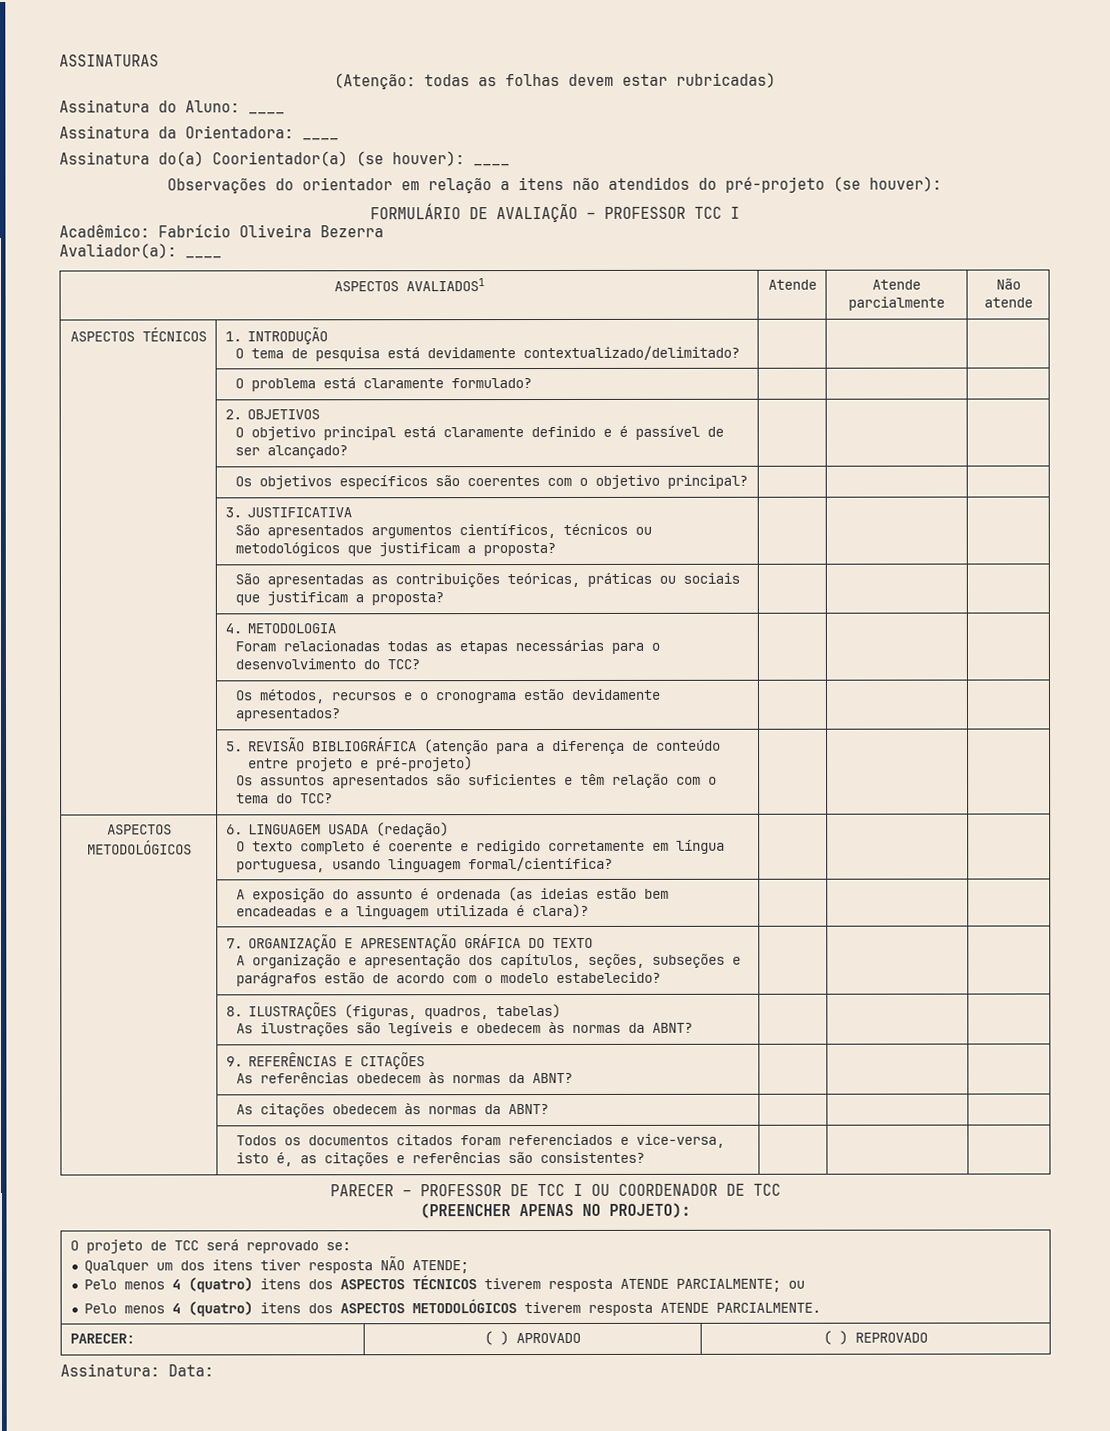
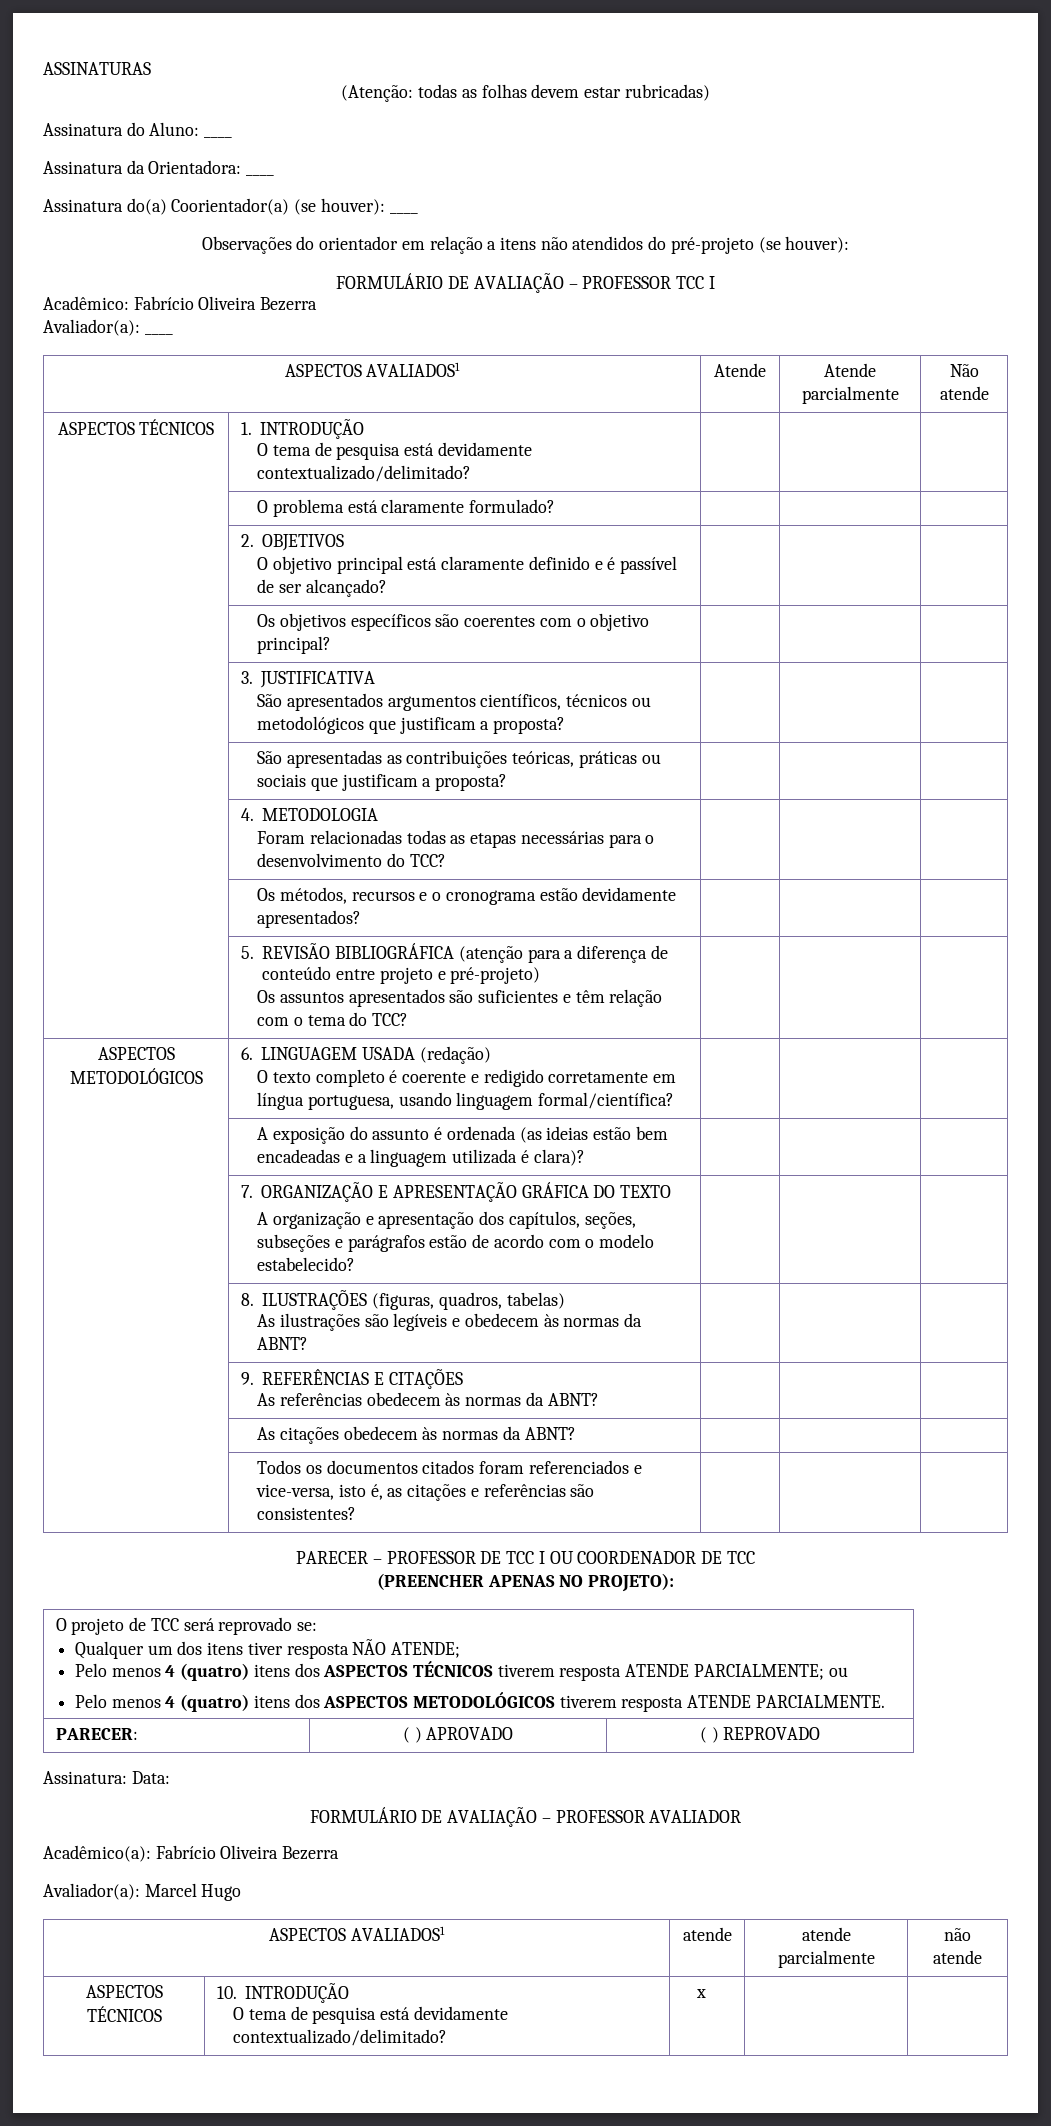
(214, 1370) none -> [309,1807,742,1827] [43,1845,340,1862] [43,1883,242,1901] [269,1926,445,1941] [682,1927,732,1941] [801,1927,851,1941] [777,1950,875,1968] [944,1928,971,1941] [933,1950,982,1964] [85,1985,163,1998] [86,2006,162,2022] [216,1983,350,2003] [233,2006,508,2024] [233,2029,448,2046] [695,1989,706,1998] // FORMULÁRIO DE AVALIAÇÃO – PROFESSOR AVALIADOR // Acadêmico(a): Fabrício Oliveira Bezerra // Avaliador(a): Marcel Hugo // ASPECTOS AVALIADOS1 | atende | atende parcialmente | não atende // ASPECTOS TÉCNICOS | 10. INTRODUÇÃO // O tema de pesquisa está devidamente contextualizado/delimitado? | x | |

